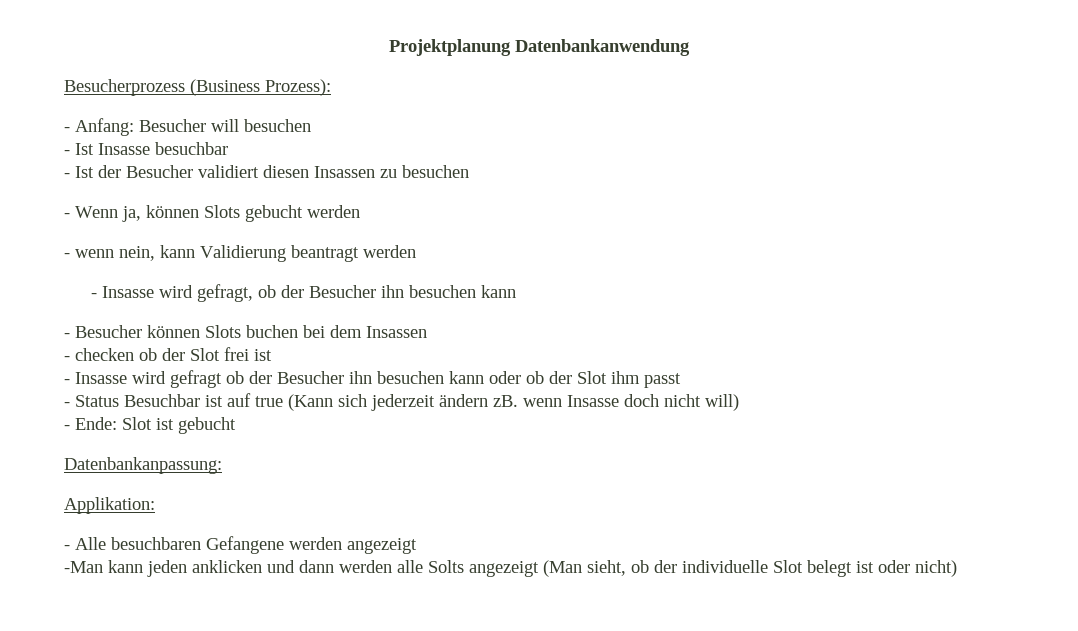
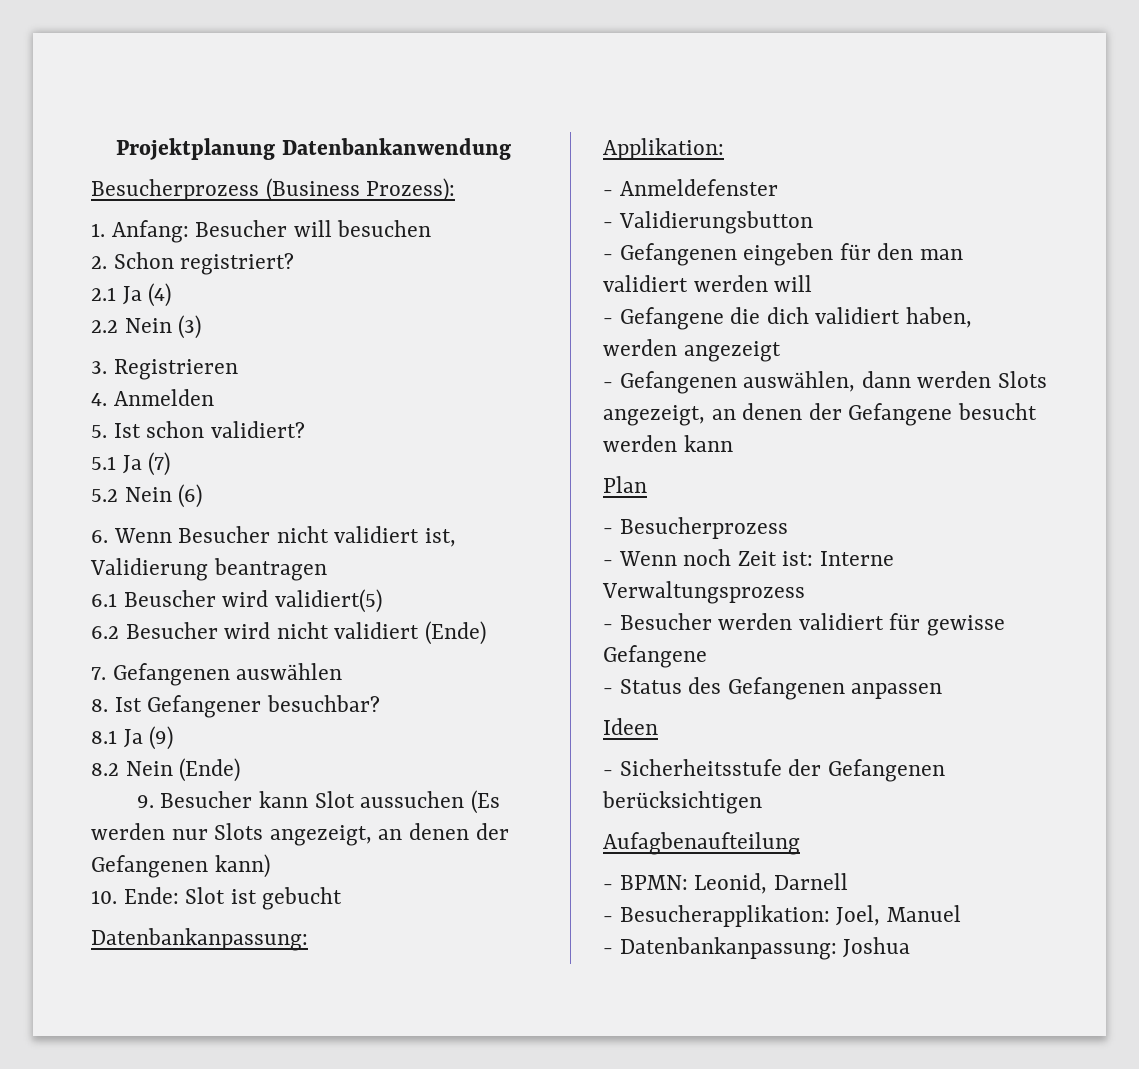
[64,127,70,132] - -> [91,223,105,237] 1.
[64,142,228,155] [64,165,469,178] [64,205,360,222] [64,245,416,262] [90,284,516,302] [64,325,427,338] [64,347,272,361] [64,370,681,388] [64,393,739,411] [64,425,70,430] - Ist Insasse besuchbar // - Ist der Besucher validiert diesen Insassen zu besuchen // - Wenn ja, können Slots gebucht werden // - wenn nein, kann Validierung beantragt werden // - Insasse wird gefragt, ob der Besucher ihn besuchen kann // - Besucher können Slots buchen bei dem Insassen // - checken ob der Slot frei ist // - Insasse wird gefragt ob der Besucher ihn besuchen kann oder ob der Slot ihm passt // - Status Besuchbar ist auf true (Kann sich jederzeit ändern zB. wenn Insasse doch nicht will) // - -> [91,252,295,275] [91,283,172,307] [91,315,202,339] [91,359,238,380] [91,389,214,406] [91,421,305,438] [91,452,171,476] [91,484,203,508] [91,526,457,547] [90,558,327,581] [91,589,382,613] [91,621,487,645] [91,663,343,686] [91,695,380,718] [91,726,174,750] [91,758,241,782] [136,790,500,814] [91,823,509,846] [91,854,270,878] [91,890,117,904] 2. Schon registriert? // 2.1 Ja (4) // 2.2 Nein (3) // 3. Registrieren // 4. Anmelden // 5. Ist schon validiert? // 5.1 Ja (7) // 5.2 Nein (6) // 6. Wenn Besucher nicht validiert ist, Validierung beantragen // 6.1 Beuscher wird validiert(5) // 6.2 Besucher wird nicht validiert (Ende) // 7. Gefangenen auswählen // 8. Ist Gefangener besuchbar? // 8.1 Ja (9) // 8.2 Nein (Ende) // 9. Besucher kann Slot aussuchen (Es werden nur Slots angezeigt, an denen der Gefangenen kann) // 10.
[75,536,417,554] [64,560,957,577] Alle besuchbaren Gefangene werden angezeigt // -Man kann jeden anklicken und dann werden alle Solts angezeigt (Man sieht, ob der individuelle Slot belegt ist oder nicht) -> [619,179,778,196] [603,211,813,234] [603,243,964,266] [603,275,813,292] [603,307,973,330] [603,339,781,362] [603,371,1048,394] [603,403,1038,426] [603,435,733,452] [603,476,647,493] [603,517,788,539] [603,549,895,566] [602,581,805,604] [603,613,1006,636] [603,645,707,668] [603,677,943,700] [603,718,658,735] [603,759,945,782] [602,791,762,814] [603,832,800,855] [603,873,848,894] [603,905,961,927] [603,937,911,960] Anmeldefenster // - Validierungsbutton // - Gefangenen eingeben für den man validiert werden will // - Gefangene die dich validiert haben, werden angezeigt // - Gefangenen auswählen, dann werden Slots angezeigt, an denen der Gefangene besucht werden kann // Plan // - Besucherprozess // - Wenn noch Zeit ist: Interne Verwaltungsprozess // - Besucher werden validiert für gewisse Gefangene // - Status des Gefangenen anpassen // Ideen // - Sicherheitsstufe der Gefangenen berücksichtigen // Aufagbenaufteilung // - BPMN: Leonid, Darnell // - Besucherapplikation: Joel, Manuel // - Datenbankanpassung: Joshua

